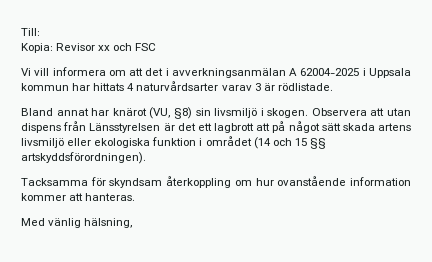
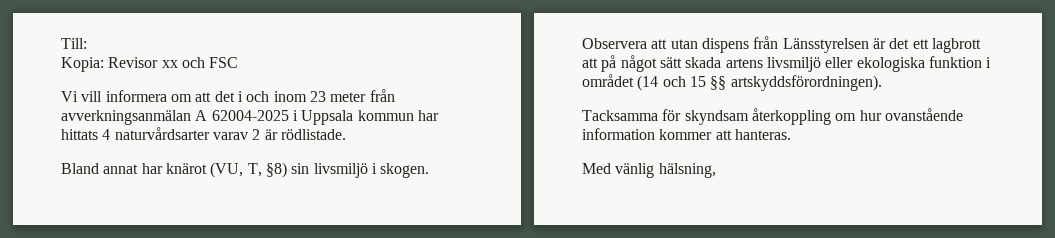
(169, 72) none -> [246,89,395,102] och inom 23 meter från
[254,83,261,91] 3 -> [252,129,261,140] 2
(171, 113) none -> [247,163,262,177] T,

